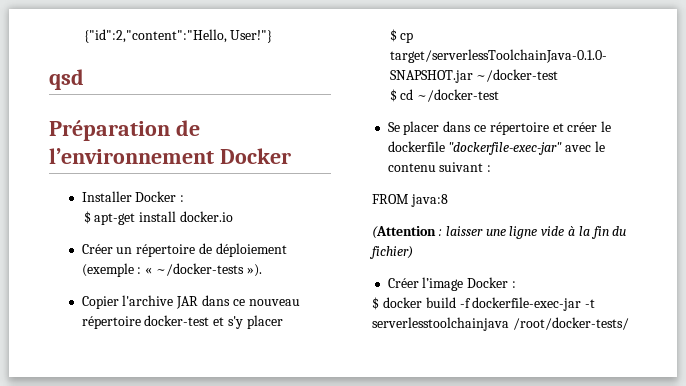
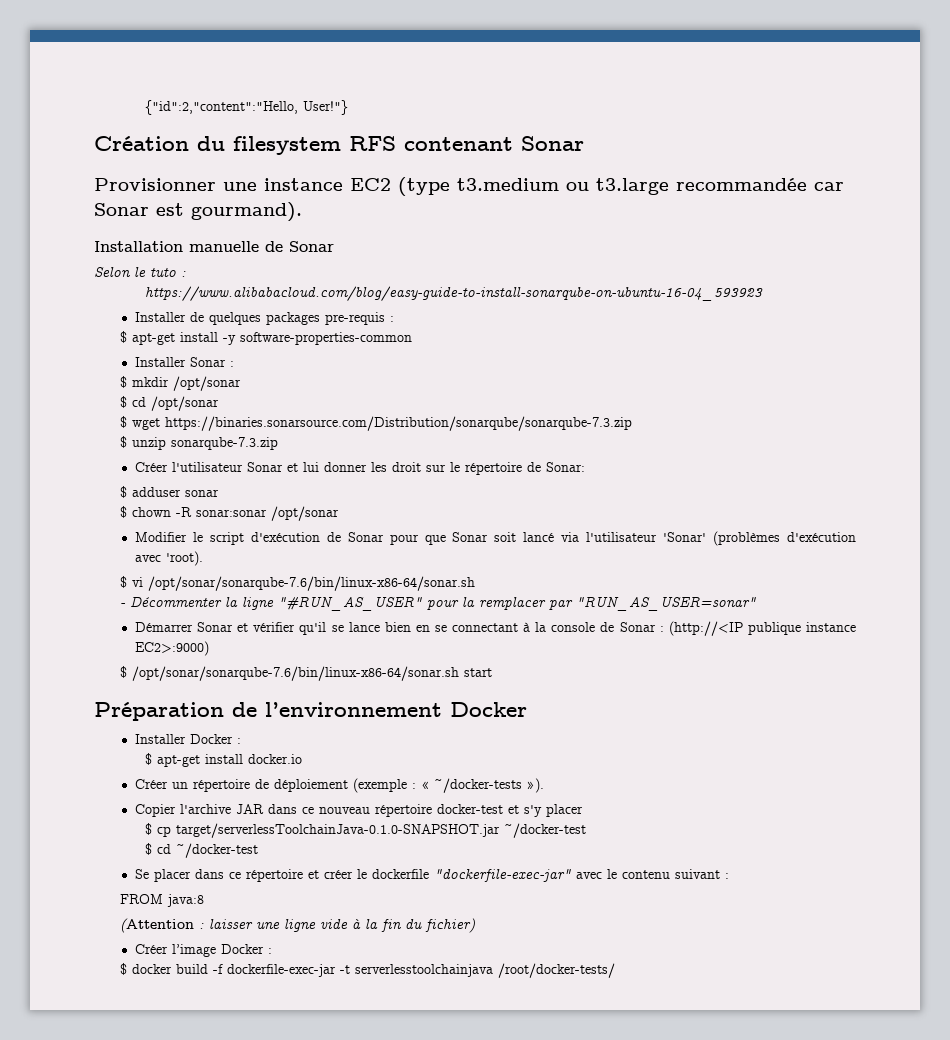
[49,69,84,90] qsd -> [94,136,584,155] [94,177,844,196] [94,202,302,222] [94,241,334,252] [94,267,186,277] [145,286,764,301] [135,312,395,325] [119,331,412,345] [135,357,235,367] [119,376,241,391] [119,396,219,411] [119,416,632,431] [119,436,278,450] [135,462,586,475] [119,486,219,498] [119,506,339,521] [135,531,856,546] [135,551,204,566] [119,576,475,591] [119,596,756,611] [135,621,857,636] [135,641,210,656] [119,666,492,681] Création du filesystem RFS contenant Sonar // Provisionner une instance EC2 (type t3.medium ou t3.large recommandée car Sonar est gourmand). // Installation manuelle de Sonar // Selon le tuto : // https://www.alibabacloud.com/blog/easy-guide-to-install-sonarqube-on-ubuntu-16-04_593923 // Installer de quelques packages pre-requis : // $ apt-get install -y software-properties-common // Installer Sonar : // $ mkdir /opt/sonar // $ cd /opt/sonar // $ wget https://binaries.sonarsource.com/Distribution/sonarqube/sonarqube-7.3.zip // $ unzip sonarqube-7.3.zip // Créer l'utilisateur Sonar et lui donner les droit sur le répertoire de Sonar: // $ adduser sonar // $ chown -R sonar:sonar /opt/sonar // Modifier le script d'exécution de Sonar pour que Sonar soit lancé via l'utilisateur 'Sonar' (problèmes d'exécution avec 'root). // $ vi /opt/sonar/sonarqube-7.6/bin/linux-x86-64/sonar.sh // - Décommenter la ligne "#RUN_AS_USER" pour la remplacer par "RUN_AS_USER=sonar" // Démarrer Sonar et vérifier qu'il se lance bien en se connectant à la console de Sonar : (http://<IP publique instance EC2>:9000) // $ /opt/sonar/sonarqube-7.6/bin/linux-x86-64/sonar.sh start

